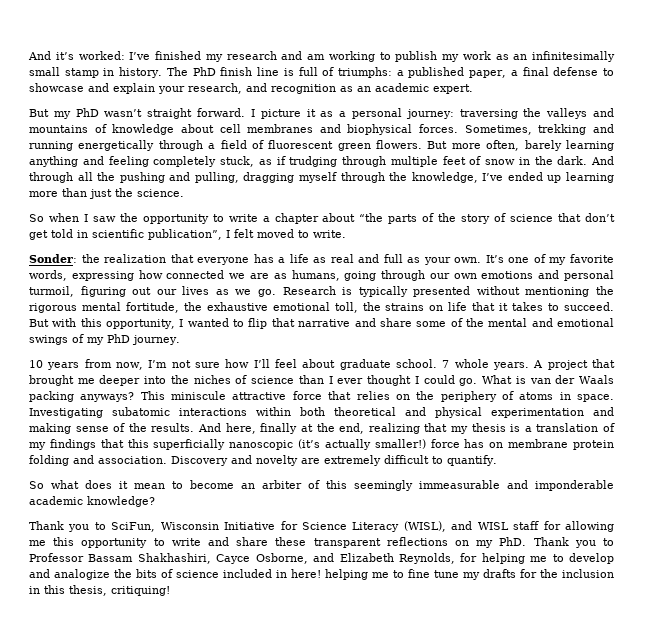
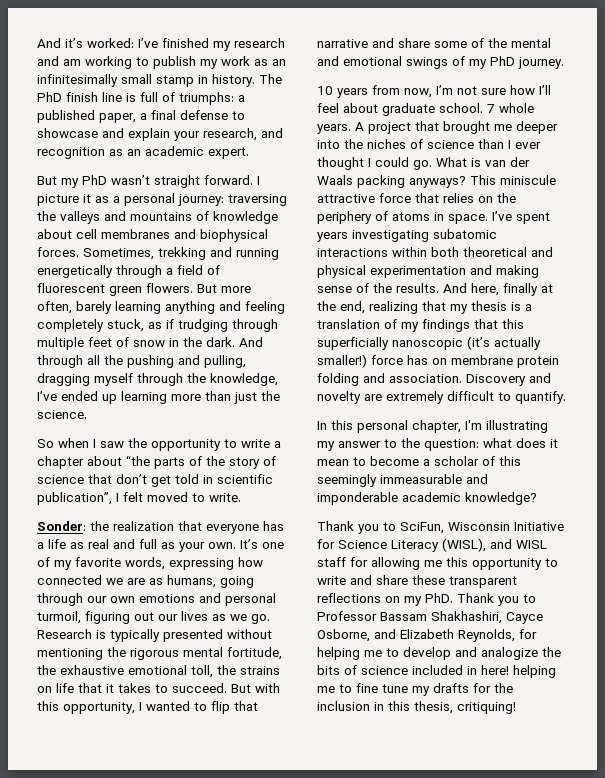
[29,408,103,418] Investigating -> [492,211,550,224] [317,230,429,242] I’ve spent years investigating
[29,481,44,489] So -> [317,420,548,433] [317,438,479,451] In this personal chapter, I'm illustrating my answer to the question:
[241,480,302,489] an arbiter -> [423,456,479,466] a scholar

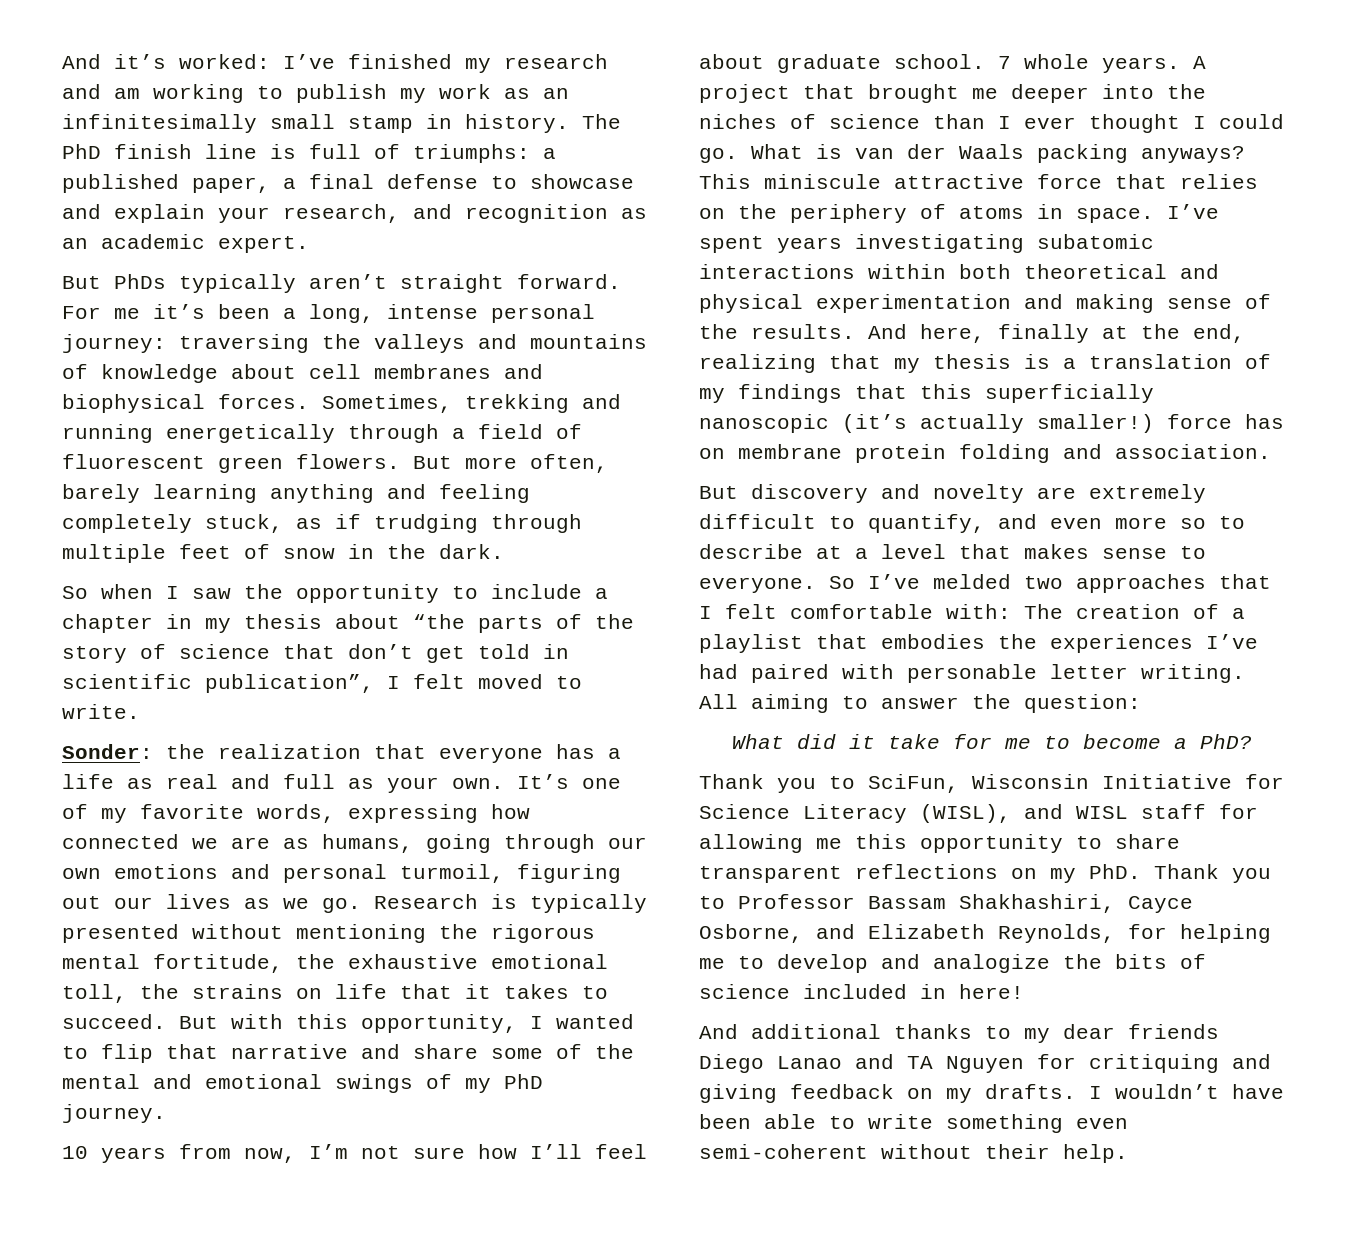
[61,175,260,188] [37,194,120,206] my PhD wasn’t straight forward. I picture it as a -> [114,274,621,293] [62,304,478,323] PhDs typically aren’t straight forward. For me it’s been a long, intense
[239,337,263,347] [37,355,246,368] [37,373,278,386] [37,391,280,404] [37,410,87,419] And through all the pushing and pulling, dragging myself through the knowledge, I’ve ended up learning more than just the science. -> (504, 551) none
[241,439,270,448] write -> [491,584,582,599] include
(84, 462) none -> [166,614,322,633] in my thesis
[466,374,526,386] Discovery -> [699,484,868,503] // But discovery
[515,391,566,404] [317,420,548,433] [317,438,558,451] [317,456,521,466] [317,474,488,487] [317,492,537,505] quantify. // In this personal chapter, I'm illustrating my answer to the question: what does it mean to become a scholar of this seemingly immeasurable and imponderable academic knowledge? -> [868,514,1245,533] [699,544,1206,559] [699,574,1271,593] [699,604,1245,619] [699,634,1258,653] [699,664,1245,683] [699,694,1141,713] [731,734,1252,749] quantify, and even more so to describe at a level that makes sense to everyone. So I’ve melded two approaches that I felt comfortable with: The creation of a playlist that embodies the experiences I’ve had paired with personable letter writing. All aiming to answer the question: // What did it take for me to become a PhD?
[317,575,445,585] write and share these -> [1115,834,1180,849] share
[513,665,556,678] [317,683,513,696] [317,701,516,714] helping me to fine tune my drafts for the inclusion in this thesis, critiquing! -> [699,1024,1219,1043] [699,1054,1271,1073] [699,1084,1284,1103] [699,1114,1128,1133] [699,1144,1128,1163] // And additional thanks to my dear friends Diego Lanao and TA Nguyen for critiquing and giving feedback on my drafts. I wouldn’t have been able to write something even semi-coherent without their help.

